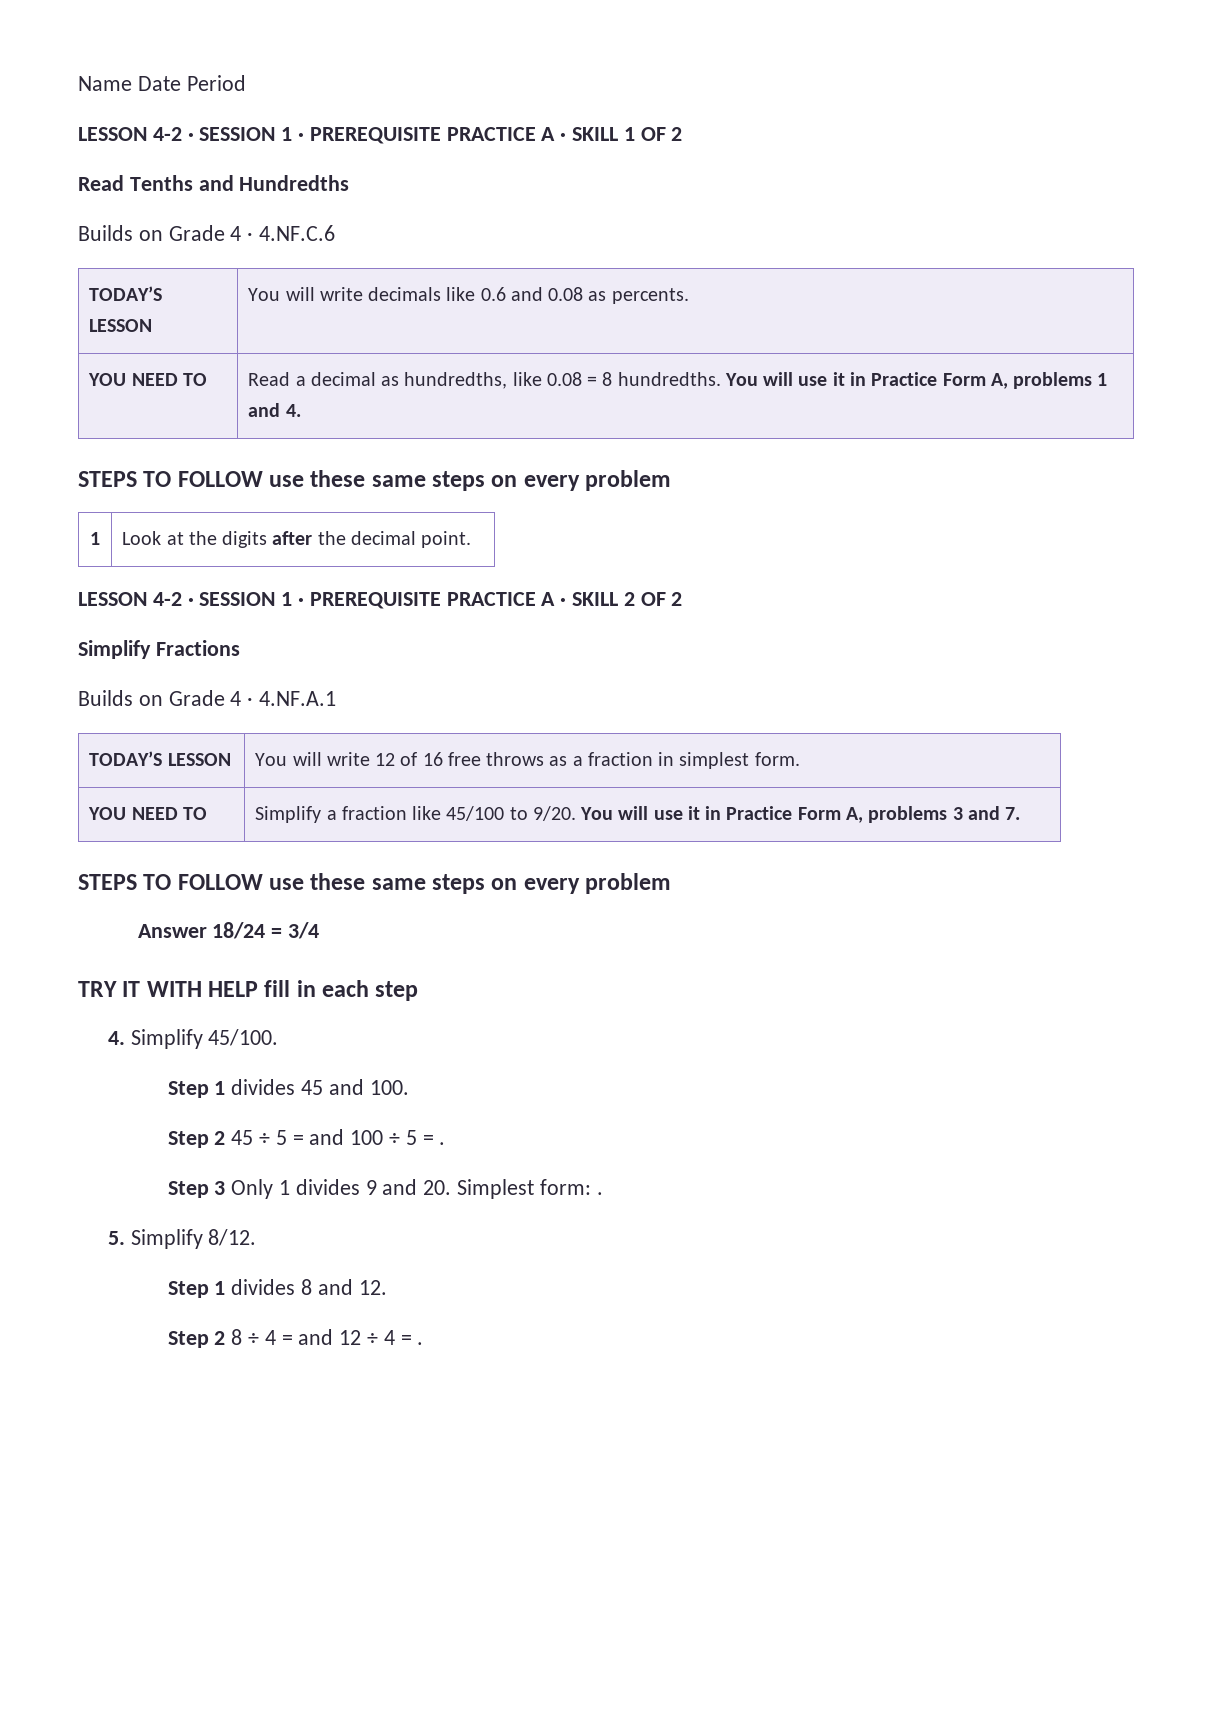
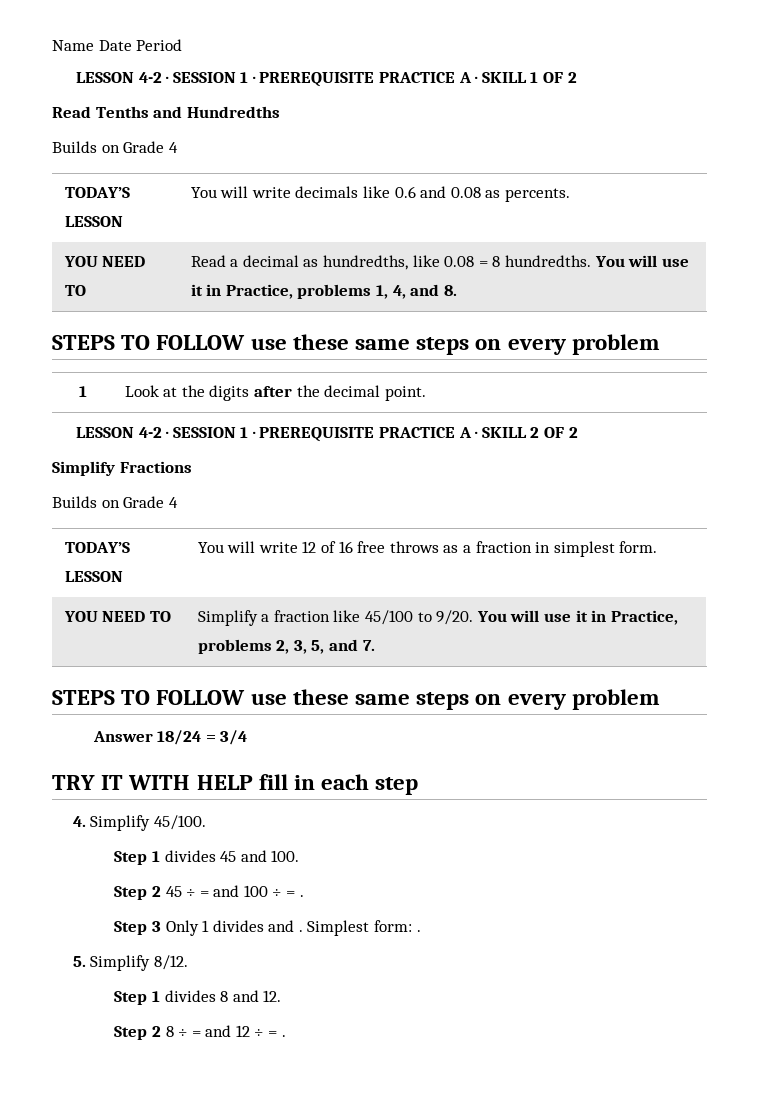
[247,225,336,241] · 4.NF.C.6 -> (178, 147) none
[871,372,1108,389] [248,403,301,417] Practice Form A, problems 1 and 4. -> [225,284,457,299] Practice, problems 1, 4, and 8.
[247,691,337,706] · 4.NF.A.1 -> (178, 502) none
[726,806,963,823] Practice Form A, problems 3 -> [610,610,678,625] [197,639,325,654] Practice, problems 2, 3, 5,
[275,1130,287,1145] 5 -> (196, 893) none
[405,1130,417,1145] 5 -> (282, 893) none
[365,1179,452,1195] 9 and 20. -> [268,920,303,932] and .
[264,1330,276,1345] 4 -> (188, 1033) none
[383,1330,395,1345] 4 -> (264, 1033) none

